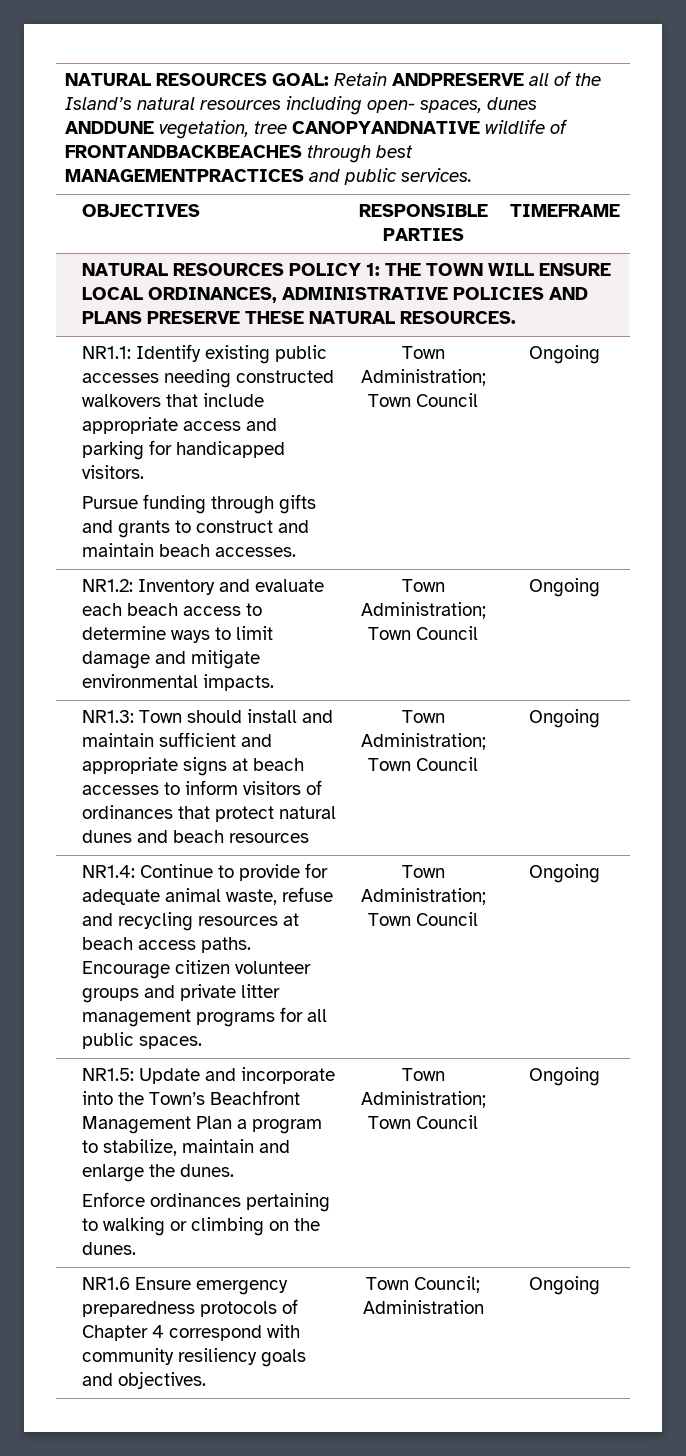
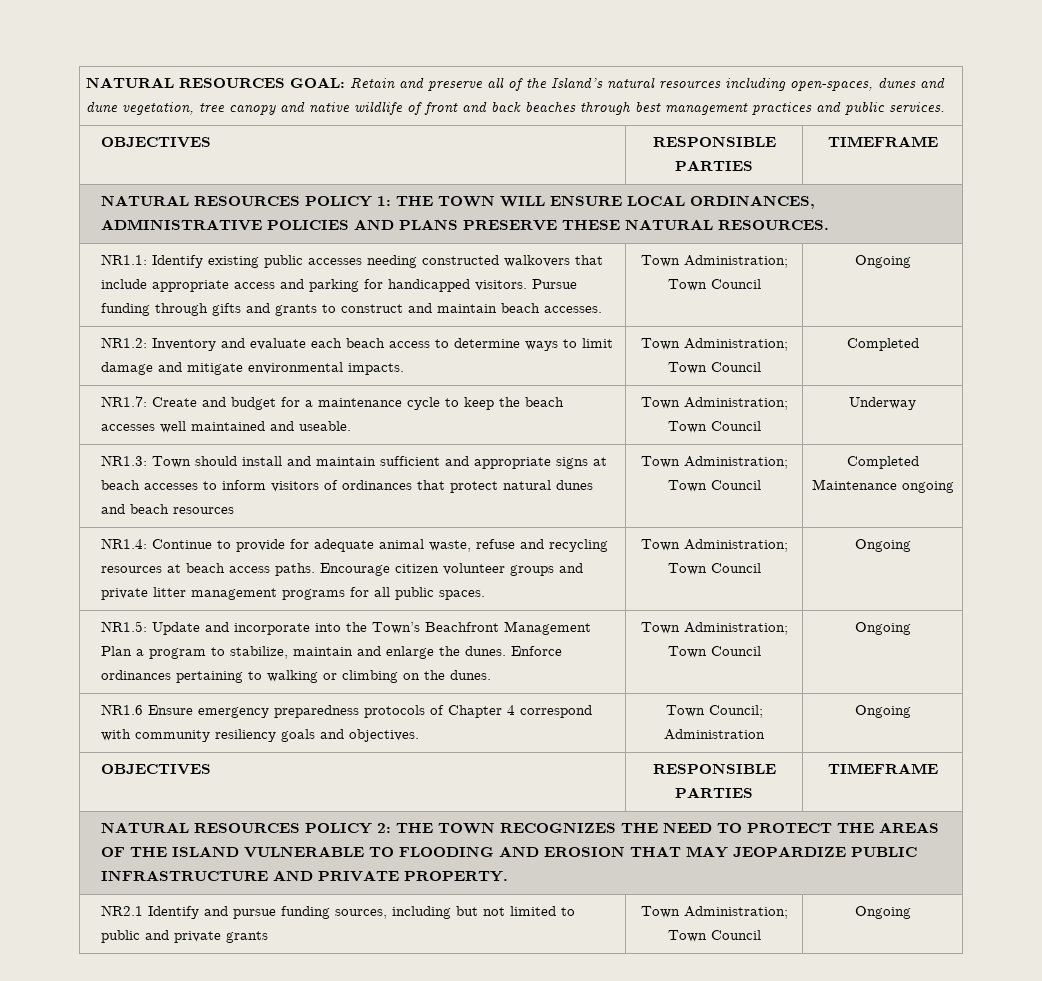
[392,73,525,86] ANDPRESERVE -> [399,77,484,91] and preserve
[367,97,538,113] [65,119,569,139] [65,145,414,163] [65,169,305,182] open- spaces, dunes ANDDUNE vegetation, tree CANOPYANDNATIVE wildlife of FRONTANDBACKBEACHES through best MANAGEMENTPRACTICES -> [790,77,946,91] [86,101,813,115] open-spaces, dunes and dune vegetation, tree canopy and native wildlife of front and back beaches through best management practices
(145, 472) // -> (527, 285) none
[529,578,600,597] Ongoing -> [846,338,919,351] [100,396,564,410] [100,421,351,433] [640,397,788,410] [667,421,761,433] [849,397,916,410] Completed // NR1.7: Create and budget for a maintenance cycle to keep the beach accesses well maintained and useable. | Town Administration; Town Council | Underway
[529,709,600,728] Ongoing -> [846,456,919,469] [811,479,954,493] Completed Maintenance ongoing
(235, 1170) // -> (506, 651) none
(600, 1285) none -> [100,764,211,775] [652,763,776,774] [675,787,753,798] [827,763,938,774] [100,822,939,834] [100,846,917,858] [100,870,508,882] [100,905,575,919] [100,930,268,943] [640,906,788,919] [667,930,761,942] [854,906,911,919] // OBJECTIVES | RESPONSIBLE PARTIES | TIMEFRAME // NATURAL RESOURCES POLICY 2: THE TOWN RECOGNIZES THE NEED TO PROTECT THE AREAS OF THE ISLAND VULNERABLE TO FLOODING AND EROSION THAT MAY JEOPARDIZE PUBLIC INFRASTRUCTURE AND PRIVATE PROPERTY. // NR2.1 Identify and pursue funding sources, including but not limited to public and private grants | Town Administration; Town Council | Ongoing

